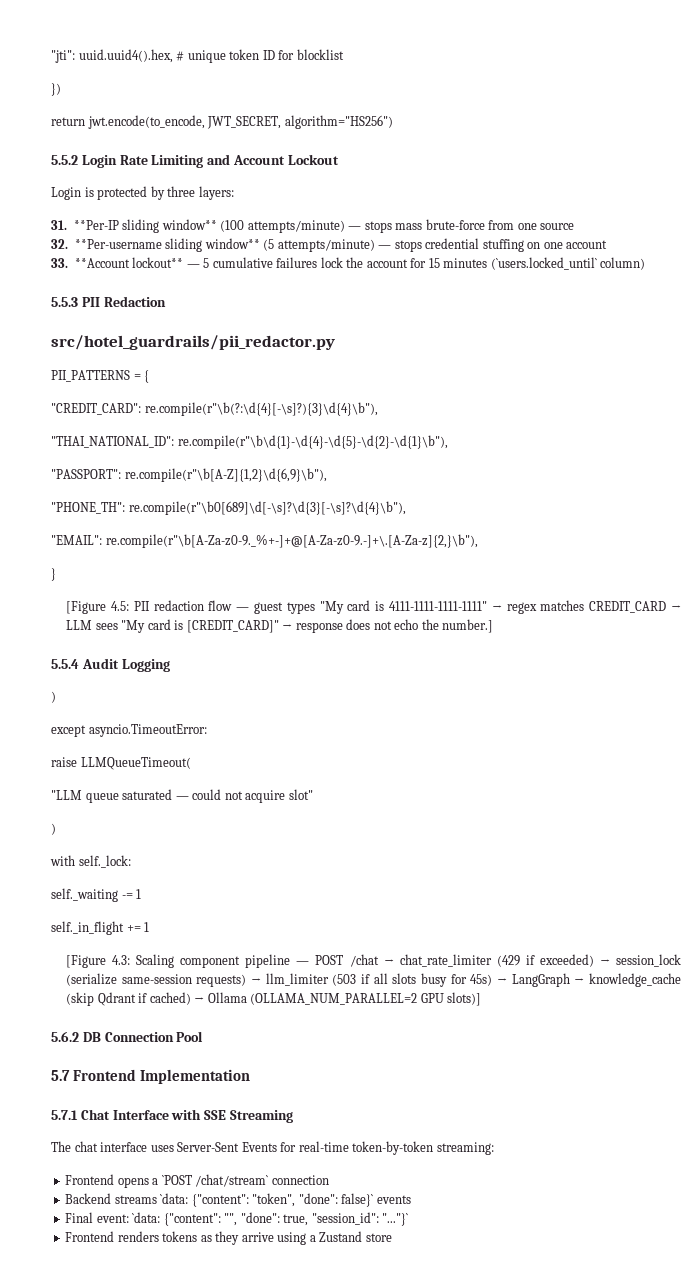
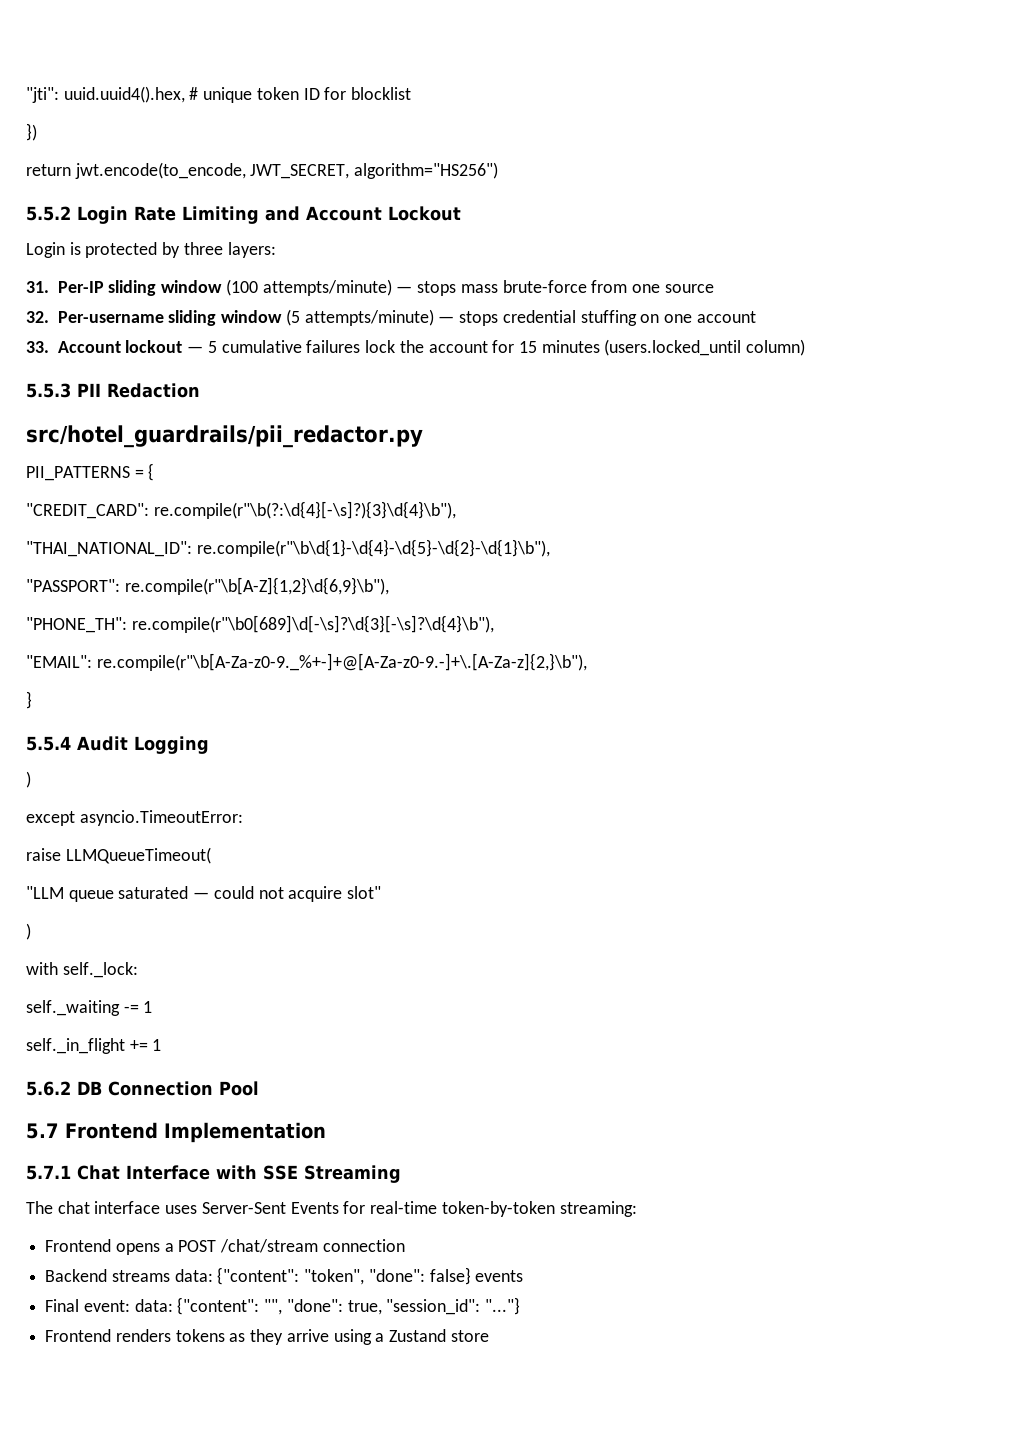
[73,219,217,233] **Per-IP sliding window** -> [57,280,223,296] Per-IP sliding window
[74,238,260,252] **Per-username sliding window** -> [57,310,283,326] Per-username sliding window
[74,257,184,268] **Account lockout** -> [57,340,183,353] Account lockout
[490,257,597,270] (`users.locked_until` -> [604,339,742,356] (users.locked_until
[66,600,682,614] [66,619,494,633] // [Figure 4.5: PII redaction flow — guest types "My card is 4111-1111-1111-1111" → regex matches CREDIT_CARD → LLM sees "My card is [CREDIT_CARD]" → response does not echo the number.] -> (32, 700) none
[66,954,681,968] [66,973,682,987] [66,992,482,1006] // [Figure 4.3: Scaling component pipeline — POST /chat → chat_rate_limiter (429 if exceeded) → session_lock (serialize same-session requests) → llm_limiter (503 if all slots busy for 45s) → LangGraph → knowledge_cache (skip Qdrant if cached) → Ollama (OLLAMA_NUM_PARALLEL=2 GPU slots)] -> (162, 1045) none
[161,1174,269,1187] `POST /chat/stream` -> [178,1239,319,1253] POST /chat/stream
[160,1193,189,1204] `data: -> [174,1269,213,1282] data:
[341,1193,374,1207] false}` -> [429,1267,471,1285] false}
[132,1212,161,1223] `data: -> [134,1299,173,1312] data:
[382,1213,409,1226] "..."}` -> [485,1297,521,1315] "..."}

